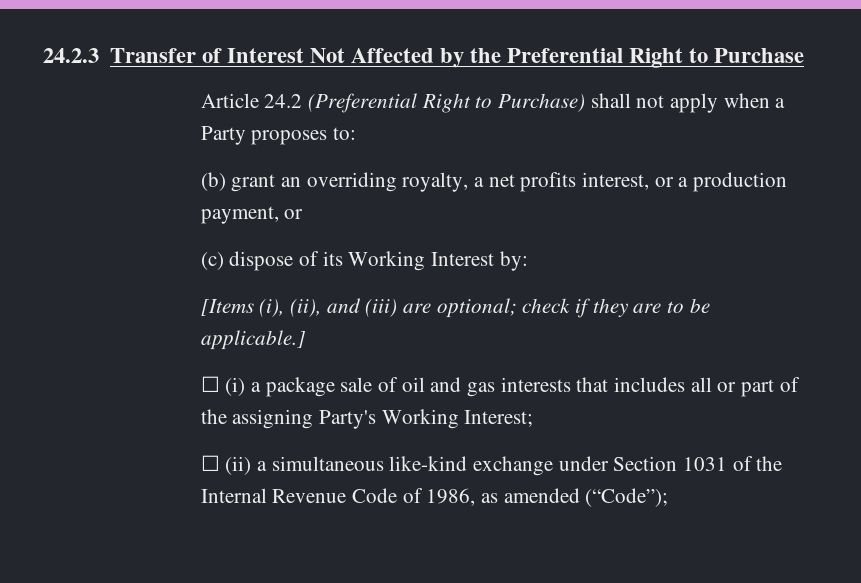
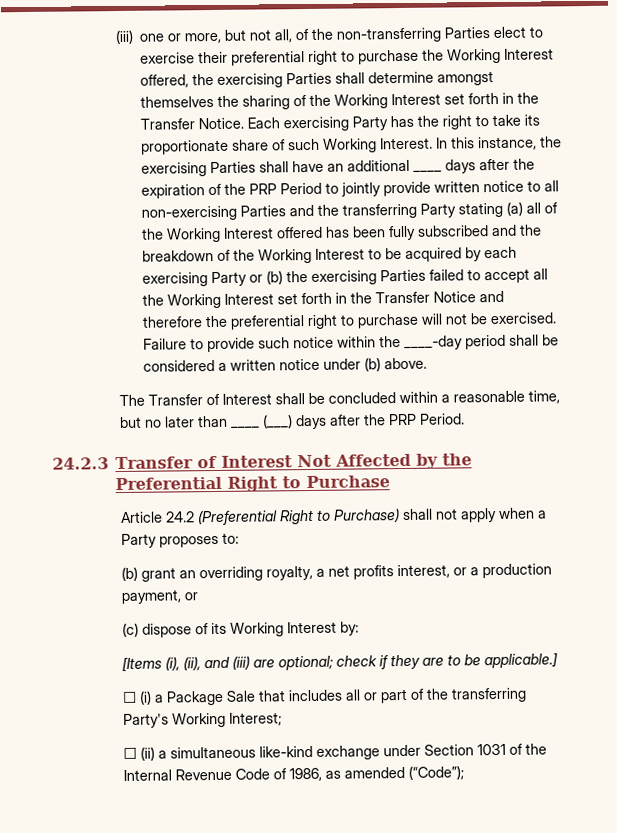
(43, 55) none -> [114,26,543,45] [139,48,554,66] [139,71,494,88] [139,92,539,110] [139,114,540,132] [140,136,562,155] [140,158,535,177] [140,180,559,199] [140,201,558,221] [140,224,542,243] [141,246,517,264] [141,268,548,287] [141,290,504,309] [141,312,557,330] [142,334,559,353] [142,357,427,372] [118,390,560,407] [118,413,465,430] (iii) one or more, but not all, of the non-transferring Parties elect to exercise their preferential right to purchase the Working Interest offered, the exercising Parties shall determine amongst themselves the sharing of the Working Interest set forth in the Transfer Notice. Each exercising Party has the right to take its proportionate share of such Working Interest. In this instance, the exercising Parties shall have an additional ____ days after the expiration of the PRP Period to jointly provide written notice to all non-exercising Parties and the transferring Party stating (a) all of the Working Interest offered has been fully subscribed and the breakdown of the Working Interest to be acquired by each exercising Party or (b) the exercising Parties failed to accept all the Working Interest set forth in the Transfer Notice and therefore the preferential right to purchase will not be exercised. Failure to provide such notice within the ____-day period shall be considered a written notice under (b) above. // The Transfer of Interest shall be concluded within a reasonable time, but no later than ____ (___) days after the PRP Period. //
[265,377,571,397] package sale of oil and gas interests -> [165,690,256,706] Package Sale
[232,409,314,429] assigning -> [450,687,527,703] transferring

